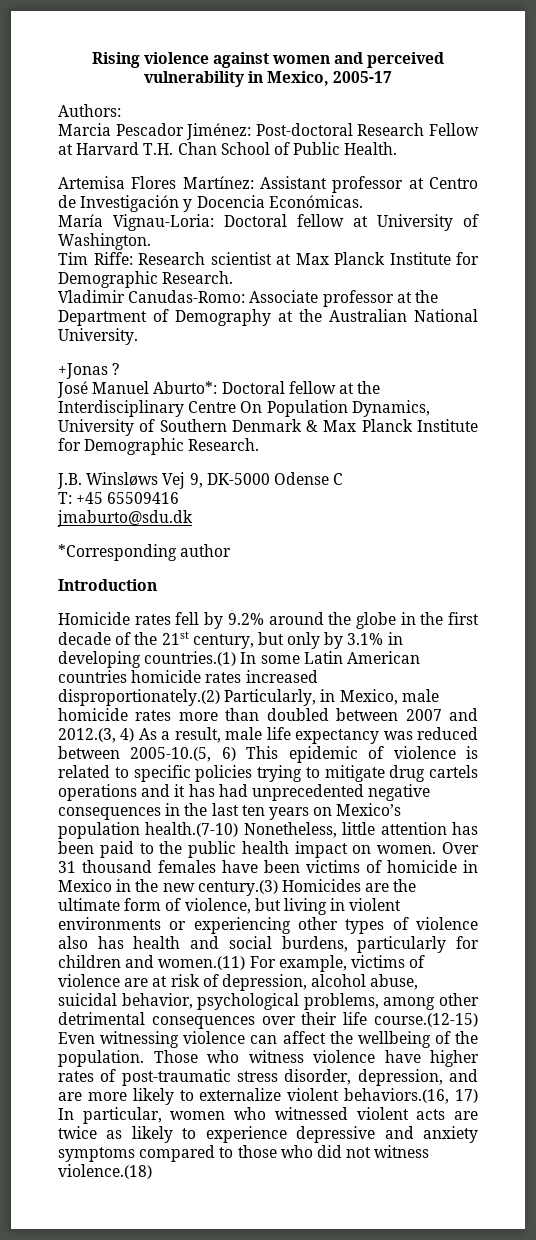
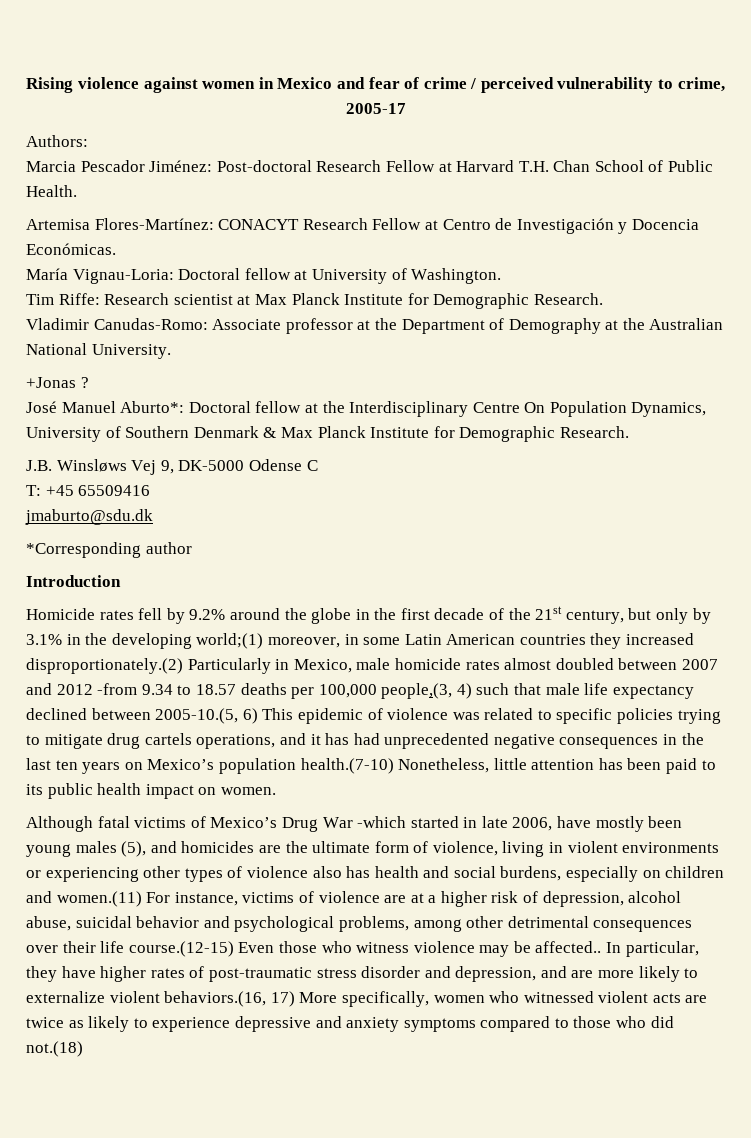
[334,52,445,68] [143,71,330,87] and perceived vulnerability in Mexico, -> [258,77,725,93] in Mexico and fear of crime / perceived vulnerability to crime,
[131,176,404,193] Flores Martínez: Assistant professor -> [94,218,422,230] Flores-Martínez: CONACYT Research Fellow
[58,651,257,668] developing countries.(1) In -> [85,633,359,649] the developing world;(1) moreover, in
[131,670,242,683] homicide rates -> [590,633,622,649] they
[224,689,317,706] Particularly, -> [187,658,271,674] Particularly
[178,708,260,721] more than -> [504,658,552,670] almost
[58,727,221,743] 2012.(3, 4) As a result, -> [56,683,542,699] 2012 -from 9.34 to 18.57 deaths per 100,000 people,(3, 4) such that
[383,727,479,740] was reduced -> [26,708,87,720] declined
[466,746,478,759] is -> [452,712,480,720] was
[58,784,137,801] operations -> [196,734,276,749] operations,
[159,841,183,854] the -> [26,784,43,795] its
[441,842,479,854] [58,860,478,873] [58,879,361,896] Over 31 thousand females have been victims of homicide in Mexico in the new century.(3) Homicides -> [26,816,683,832] [26,841,255,857] // Although fatal victims of Mexico’s Drug War -which started in late 2006, have mostly been young males (5), and homicides
[254,898,281,911] but -> (498, 848) none
[357,936,479,953] particularly for -> [566,866,661,882] especially on
[278,955,347,972] example, -> [174,892,238,906] instance,
(168, 981) none -> [428,891,487,907] a higher
[121,993,193,1009] behavior, -> [136,916,230,928] behavior and
[100,1031,478,1048] [58,1050,375,1067] witnessing violence can affect the wellbeing of the population. Those who witness violence -> [278,941,699,957] [26,966,57,982] those who witness violence may be affected.. In particular, they
[284,1069,352,1085] disorder, -> [361,966,451,978] disorder and
[58,1107,162,1124] In particular, -> [299,991,429,1007] More specifically,
[346,1145,430,1158] [58,1164,152,1179] not witness violence.(18) -> [26,1041,83,1057] not.(18)

